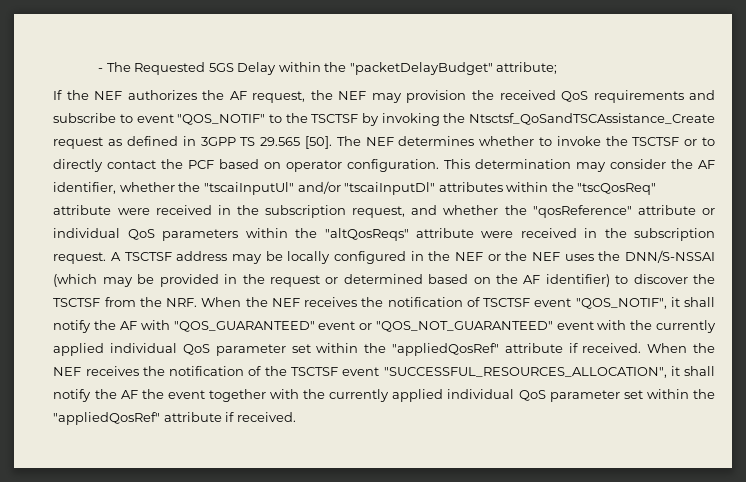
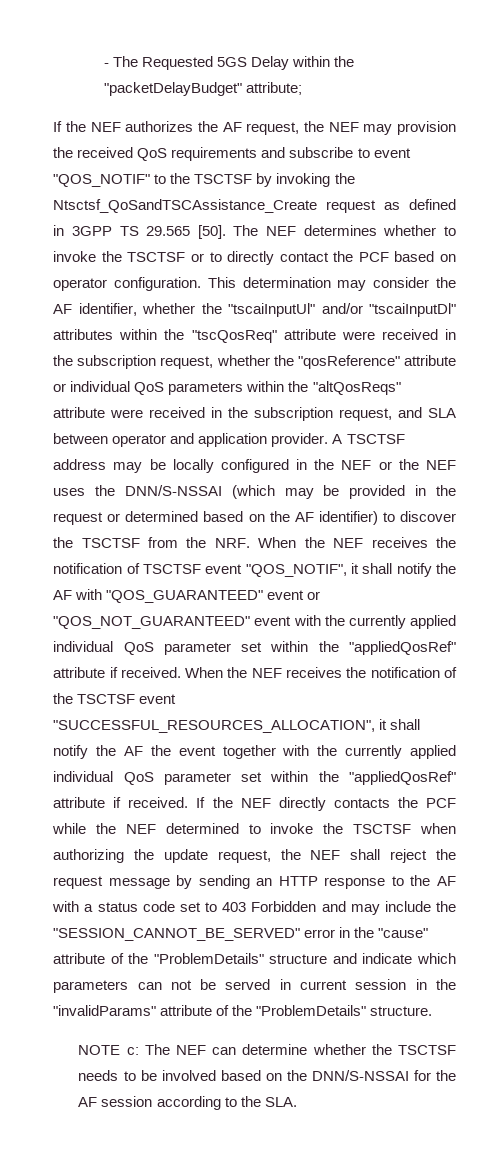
[411,205,438,215] and -> (214, 362) none
[53,252,107,264] request. -> [339,407,456,421] [53,433,329,447] request, and SLA between operator and application provider.
(296, 417) none -> [196,797,457,811] [52,823,456,834] [53,849,456,863] [53,875,456,889] [52,901,456,915] [53,927,429,941] [53,953,457,964] [53,979,457,993] [53,1005,433,1016] [78,1044,456,1055] [78,1070,457,1081] [78,1096,297,1110] If the NEF directly contacts the PCF while the NEF determined to invoke the TSCTSF when authorizing the update request, the NEF shall reject the request message by sending an HTTP response to the AF with a status code set to 403 Forbidden and may include the "SESSION_CANNOT_BE_SERVED" error in the "cause" attribute of the "ProblemDetails" structure and indicate which parameters can not be served in current session in the "invalidParams" attribute of the "ProblemDetails" structure. // NOTE c: The NEF can determine whether the TSCTSF needs to be involved based on the DNN/S-NSSAI for the AF session according to the SLA.

